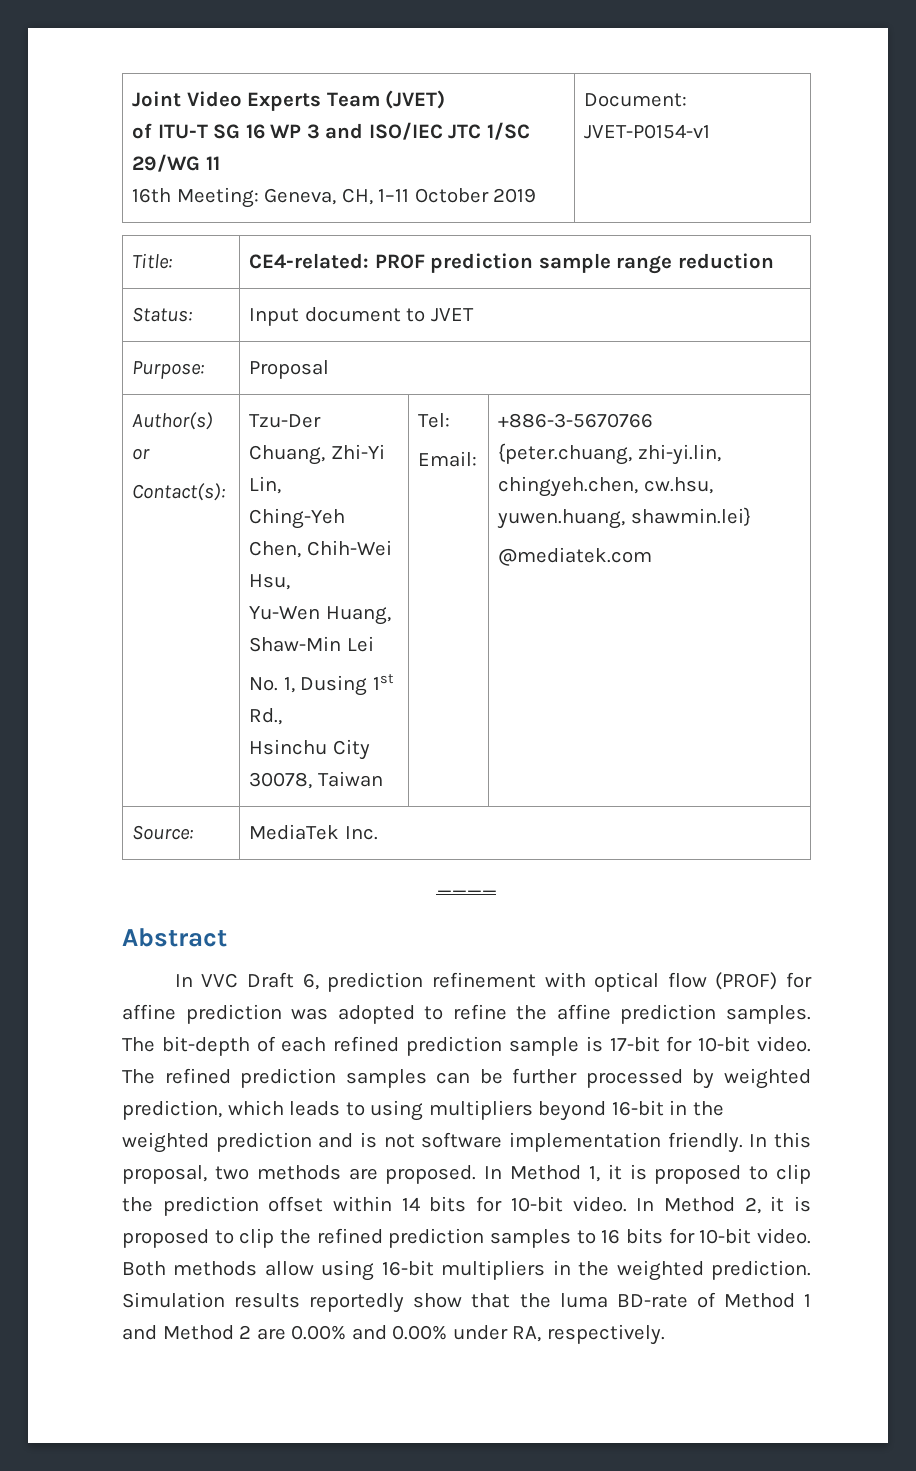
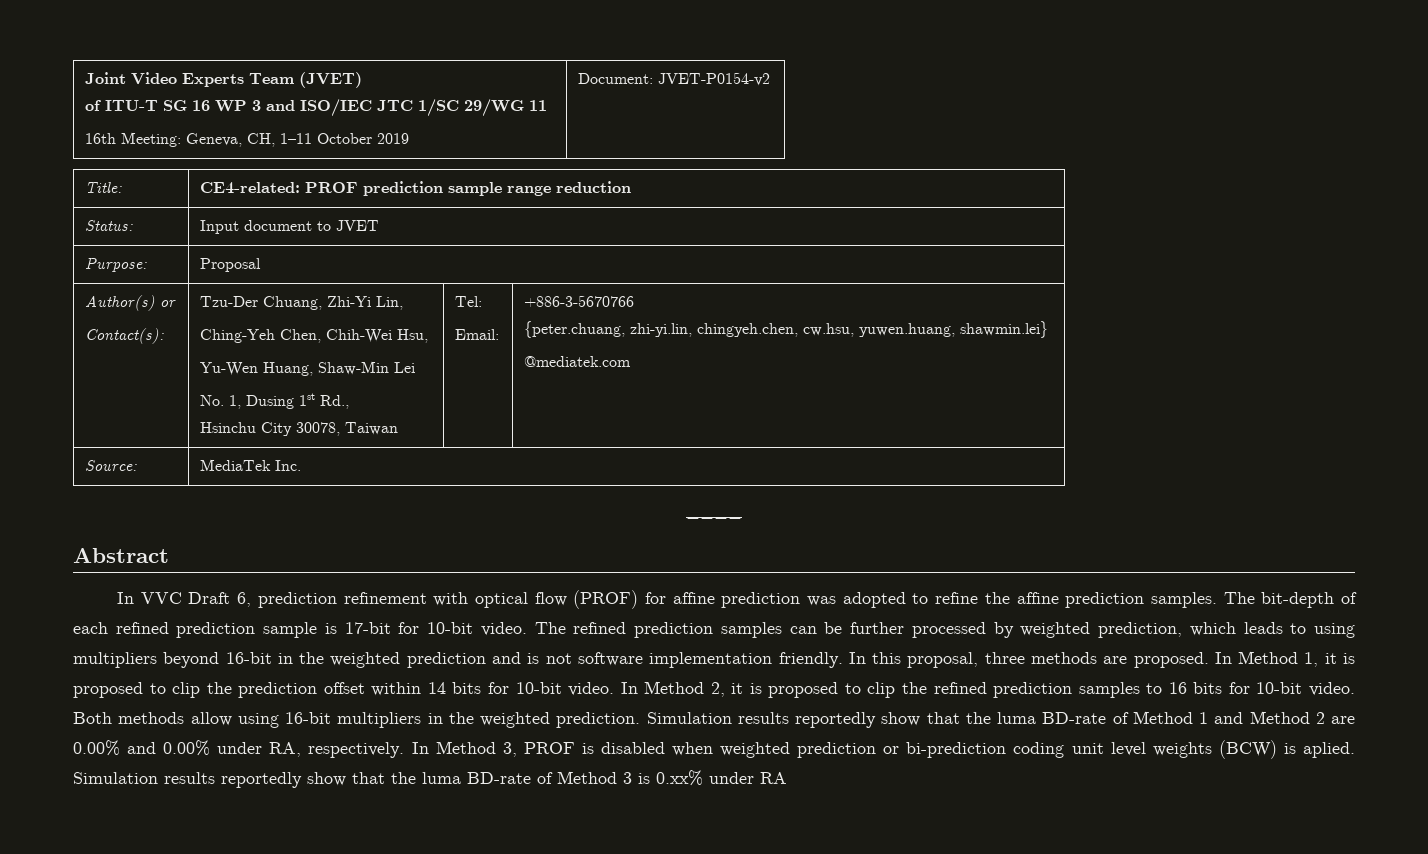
[584,124,711,139] JVET-P0154-v1 -> [657,72,770,86] JVET-P0154-v2
[214,1166,249,1180] two -> [984,652,1025,664] three
(665, 1334) none -> [411,740,1356,759] [73,770,787,788] In Method 3, PROF is disabled when weighted prediction or bi-prediction coding unit level weights (BCW) is aplied. Simulation results reportedly show that the luma BD-rate of Method 3 is 0.xx% under RA

